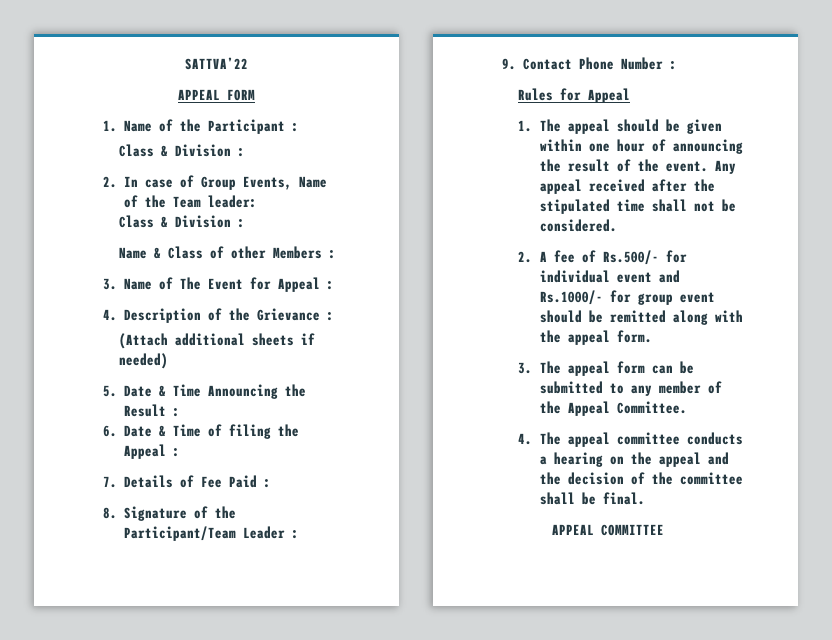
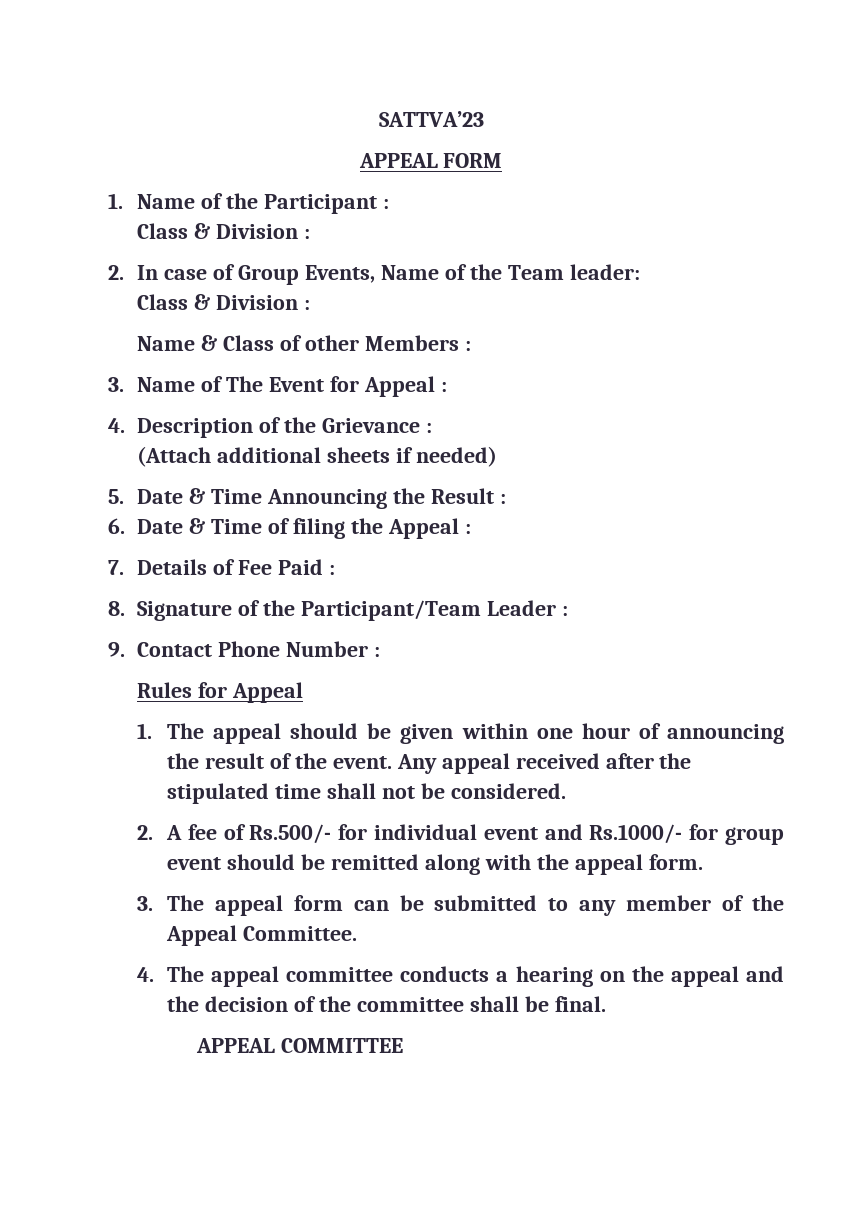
[185,57,248,70] SATTVA’22 -> [378,111,484,127] SATTVA’23

